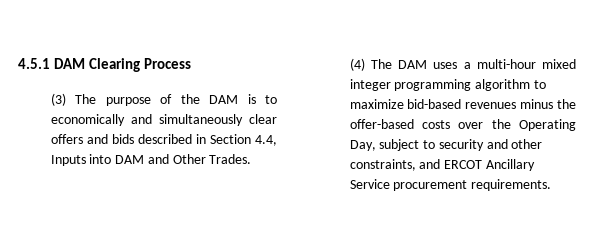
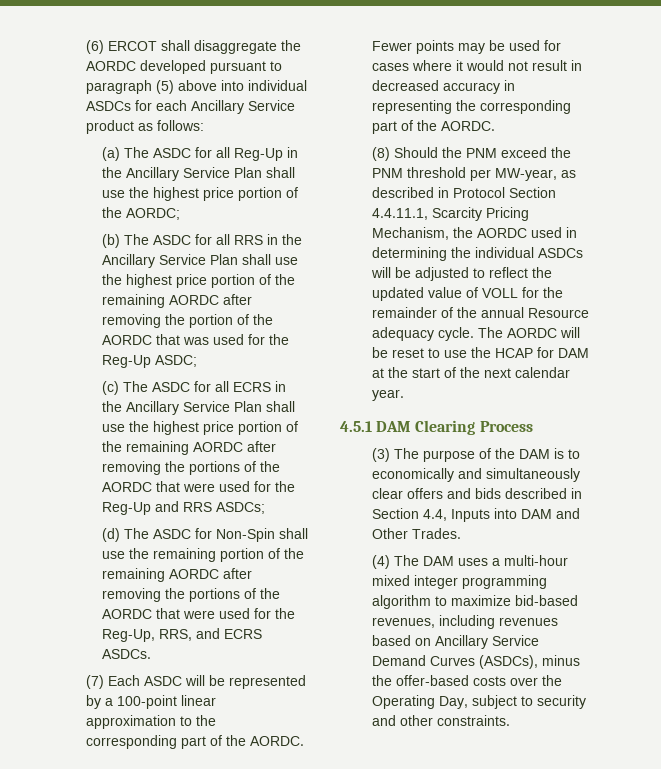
(18, 63) none -> [85,40,301,54] [85,60,282,74] [85,80,307,94] [85,100,295,114] [85,120,204,134] [101,147,298,161] [101,167,295,181] [101,187,298,201] [101,207,180,220] [101,234,302,248] [101,254,298,268] [101,274,295,288] [101,294,252,308] [101,314,273,328] [101,334,289,345] [101,355,197,368] [101,381,286,395] [101,401,295,415] [101,421,298,435] [101,441,276,455] [101,461,280,475] [101,481,295,492] [101,501,265,515] [101,528,308,542] [101,548,304,562] [101,568,252,582] [101,588,280,602] [101,608,295,619] [101,628,262,642] [101,649,151,659] [85,675,306,689] [85,695,216,709] [85,715,216,729] [85,735,304,749] [371,40,561,54] [371,60,582,71] [371,80,515,94] [371,100,571,114] [371,120,495,134] [371,147,571,161] [371,167,576,181] [371,187,556,198] [371,207,529,221] [371,227,577,240] [371,247,583,261] [370,267,552,281] [371,287,563,301] [371,307,589,318] [371,327,580,341] [371,347,589,358] [371,367,570,378] [371,389,404,401] (6) ERCOT shall disaggregate the AORDC developed pursuant to paragraph (5) above into individual ASDCs for each Ancillary Service product as follows: // (a) The ASDC for all Reg-Up in the Ancillary Service Plan shall use the highest price portion of the AORDC; // (b) The ASDC for all RRS in the Ancillary Service Plan shall use the highest price portion of the remaining AORDC after removing the portion of the AORDC that was used for the Reg-Up ASDC; // (c) The ASDC for all ECRS in the Ancillary Service Plan shall use the highest price portion of the remaining AORDC after removing the portions of the AORDC that were used for the Reg-Up and RRS ASDCs; // (d) The ASDC for Non-Spin shall use the remaining portion of the remaining AORDC after removing the portions of the AORDC that were used for the Reg-Up, RRS, and ECRS ASDCs. // (7) Each ASDC will be represented by a 100-point linear approximation to the corresponding part of the AORDC. Fewer points may be used for cases where it would not result in decreased accuracy in representing the corresponding part of the AORDC. // (8) Should the PNM exceed the PNM threshold per MW-year, as described in Protocol Section 4.4.11.1, Scarcity Pricing Mechanism, the AORDC used in determining the individual ASDCs will be adjusted to reflect the updated value of VOLL for the remainder of the annual Resource adequacy cycle. The AORDC will be reset to use the HCAP for DAM at the start of the next calendar year. //
[465,102,517,109] revenues -> [371,615,558,629] [371,635,539,649] [371,655,538,669] revenues, including revenues based on Ancillary Service Demand Curves (ASDCs),
[349,159,535,171] [349,179,552,191] constraints, and ERCOT Ancillary Service procurement requirements. -> [436,715,510,726] constraints.

